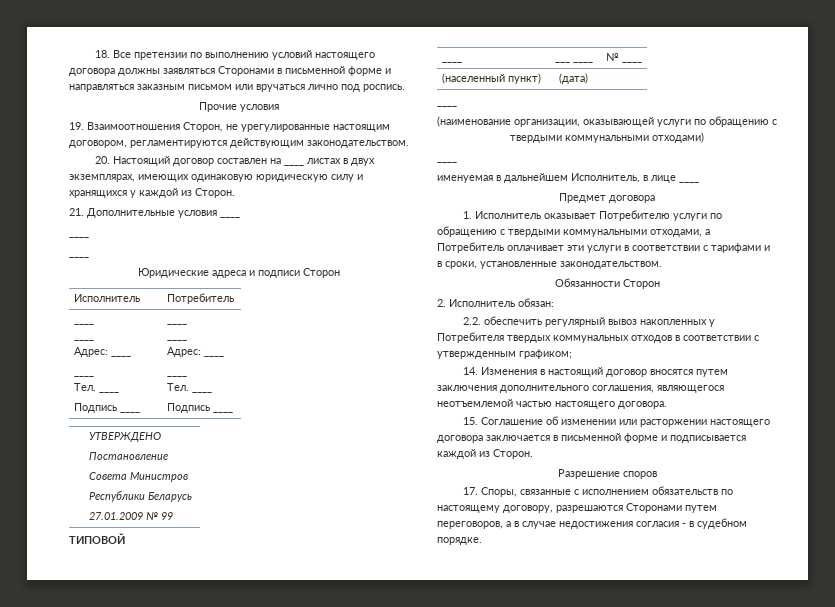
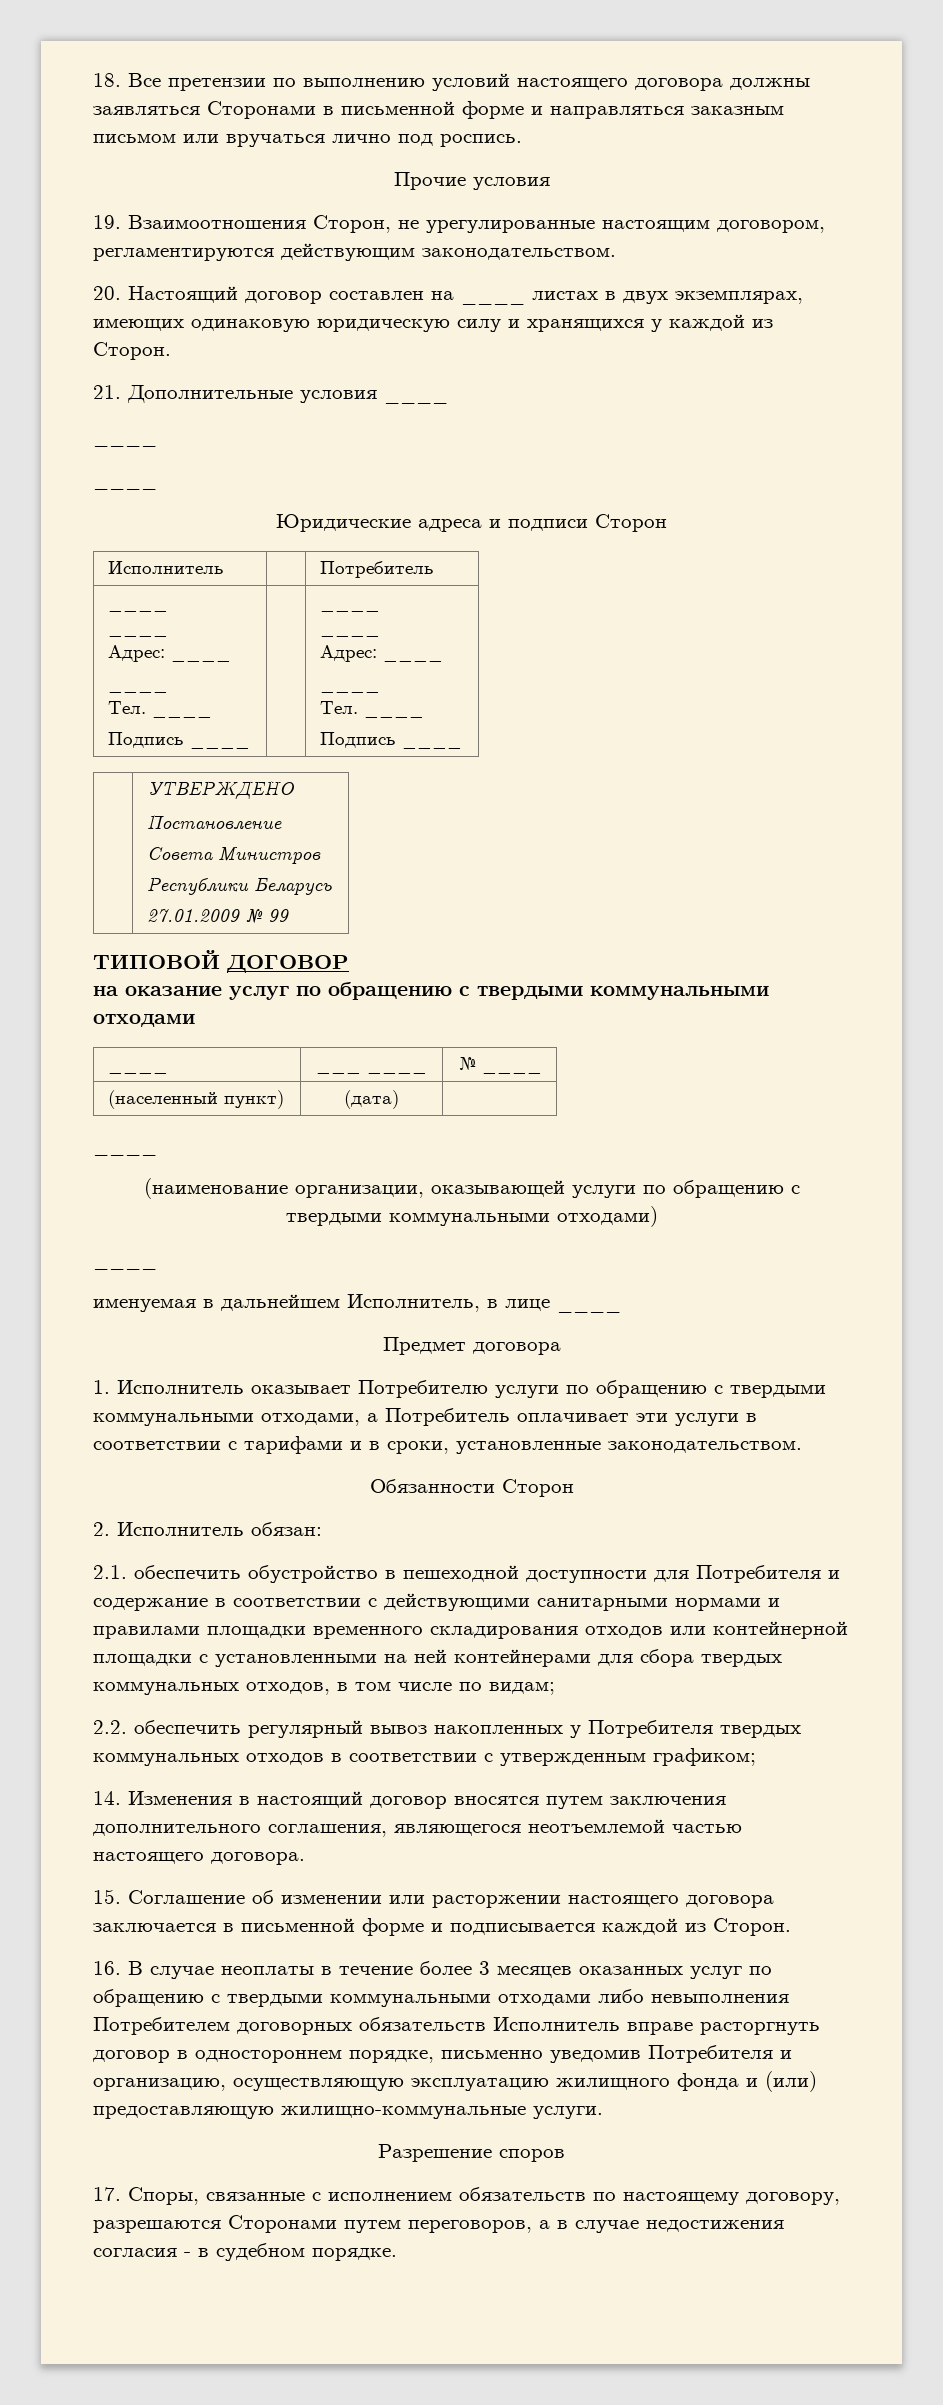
(125, 538) none -> [226,955,349,973] [93,982,769,1000] [93,1014,195,1027] ДОГОВОР // на оказание услуг по обращению с твердыми коммунальными отходами
(554, 302) none -> [93,1565,840,1583] [93,1593,780,1611] [93,1621,848,1639] [93,1649,782,1667] [93,1682,555,1695] // 2.1. обеспечить обустройство в пешеходной доступности для Потребителя и содержание в соответствии с действующими санитарными нормами и правилами площадки временного складирования отходов или контейнерной площадки с установленными на ней контейнерами для сбора твердых коммунальных отходов, в том числе по видам;
(533, 454) none -> [93,1961,772,1979] [93,1989,789,2007] [93,2017,820,2035] [93,2045,792,2063] [93,2071,817,2092] [93,2106,603,2119] // 16. В случае неоплаты в течение более 3 месяцев оказанных услуг по обращению с твердыми коммунальными отходами либо невыполнения Потребителем договорных обязательств Исполнитель вправе расторгнуть договор в одностороннем порядке, письменно уведомив Потребителя и организацию, осуществляющую эксплуатацию жилищного фонда и (или) предоставляющую жилищно-коммунальные услуги.

